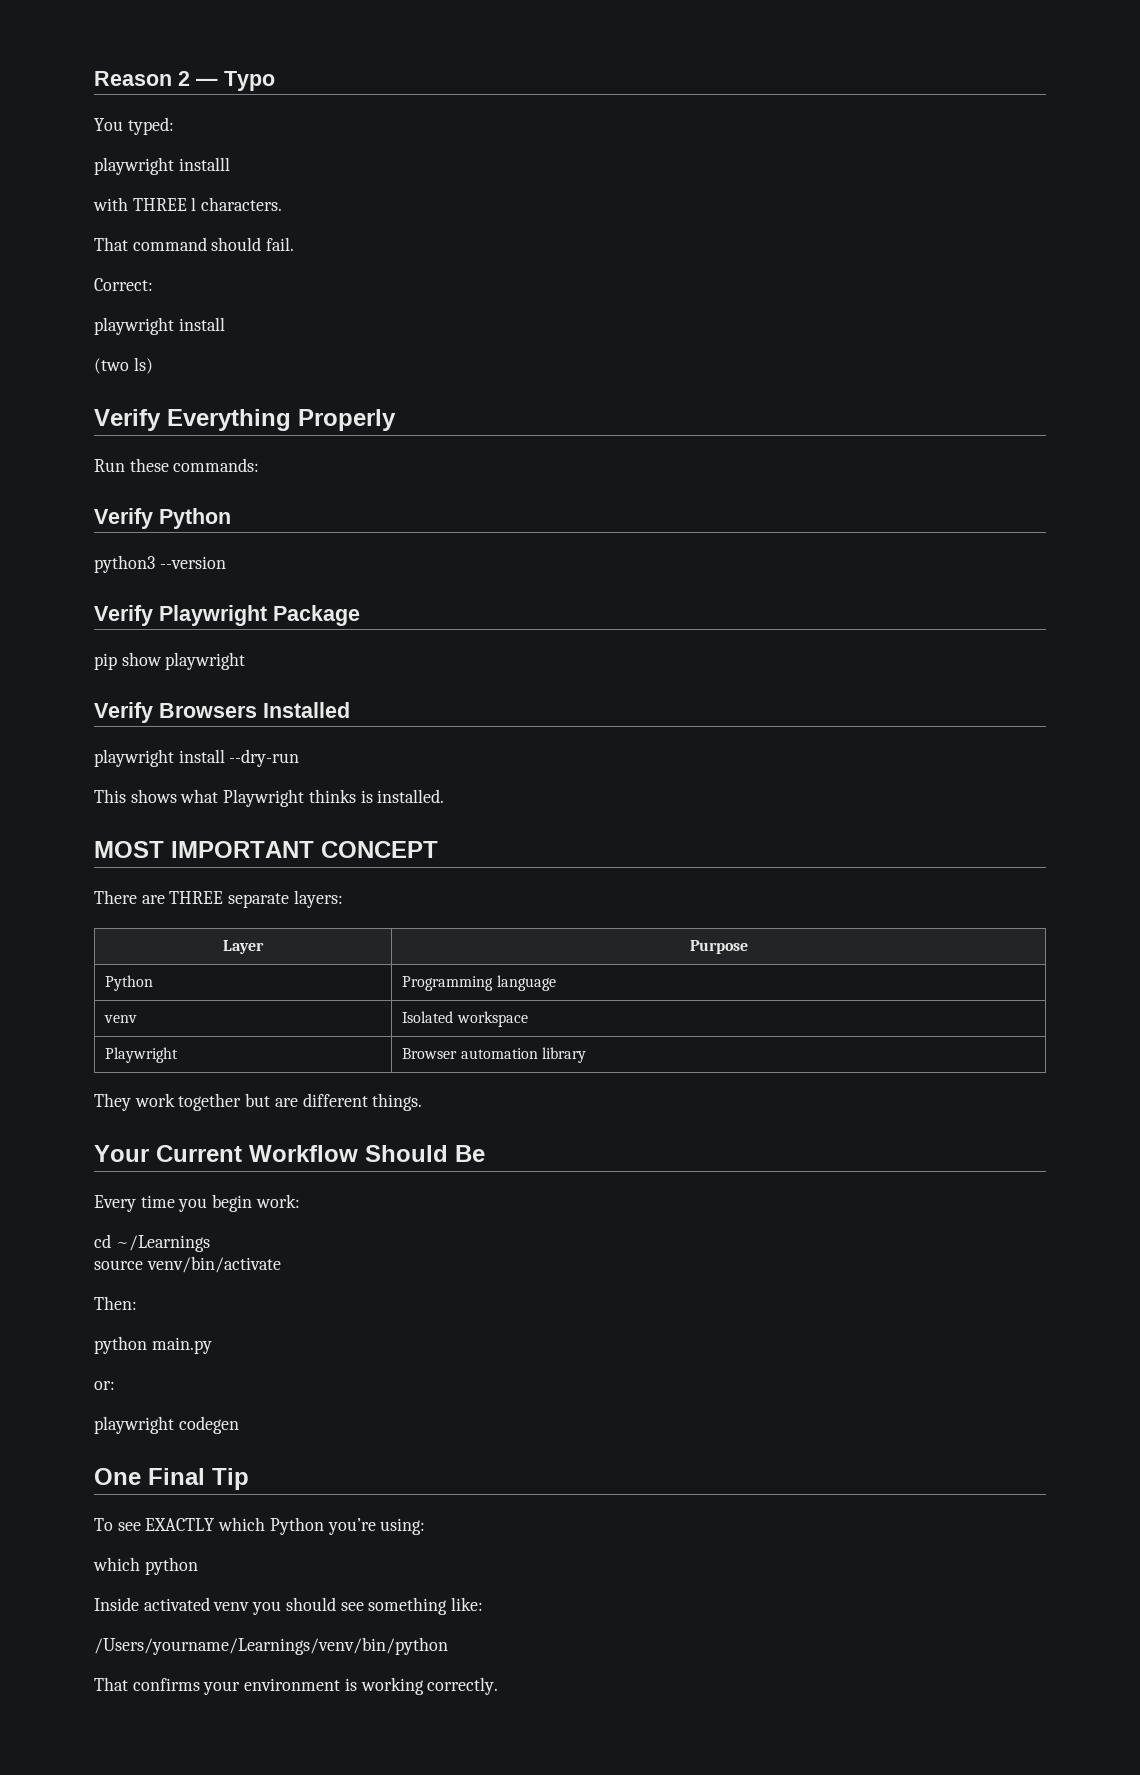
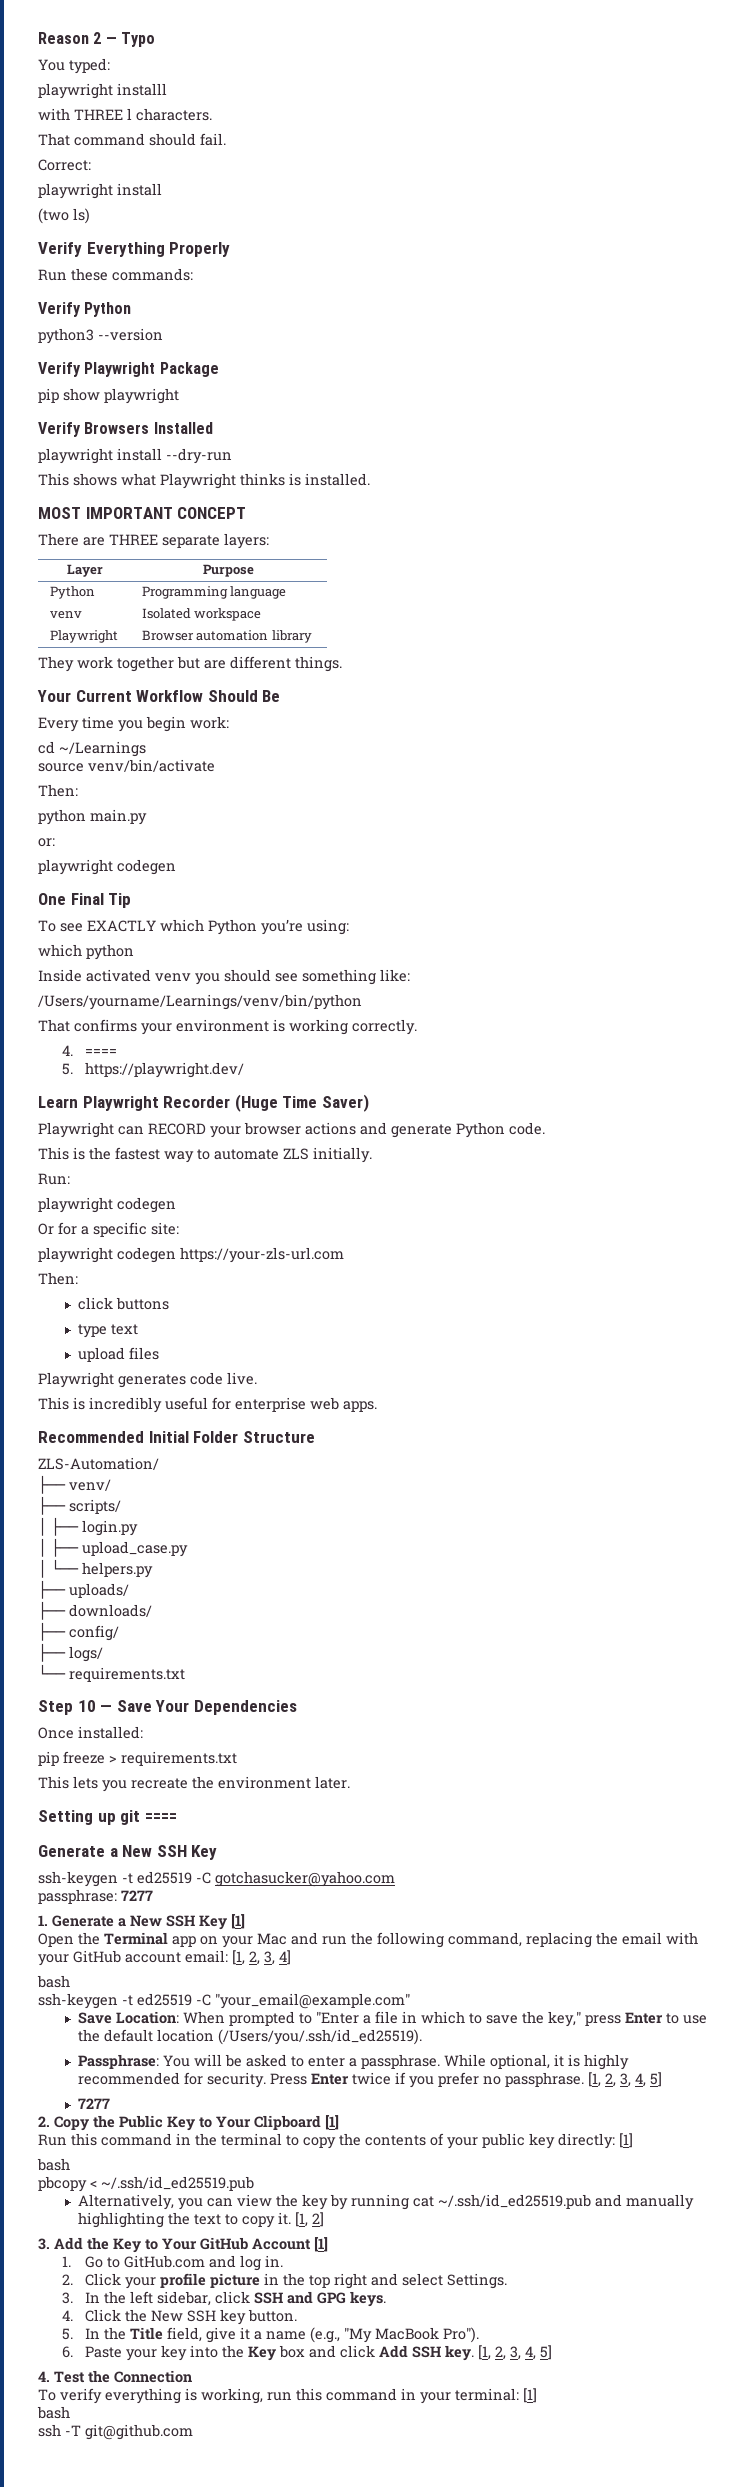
(499, 1686) none -> [61,1045,118,1056] [61,1062,245,1078] [38,1094,369,1112] [38,1122,545,1138] [38,1147,372,1163] [38,1173,70,1185] [38,1197,176,1213] [38,1222,179,1237] [38,1247,344,1263] [38,1272,78,1285] [77,1297,169,1310] [77,1324,138,1338] [77,1347,159,1362] [38,1372,257,1388] [38,1397,377,1413] [38,1431,315,1443] [38,1457,159,1470] [38,1475,111,1494] [38,1496,121,1515] [38,1517,138,1536] [38,1538,188,1557] [38,1559,153,1578] [38,1580,129,1599] [38,1601,152,1620] [38,1622,119,1641] [38,1643,103,1662] [38,1664,185,1682] [38,1700,297,1715] [38,1726,143,1739] [38,1751,237,1766] [38,1776,350,1792] [38,1810,177,1825] [38,1845,218,1860] [38,1871,395,1887] [38,1889,153,1904] [38,1914,245,1930] [38,1932,698,1948] [38,1950,291,1966] [37,1975,70,1988] [38,1993,410,2009] [77,2011,707,2027] [77,2029,422,2045] [77,2054,629,2070] [77,2072,662,2088] [77,2098,110,2109] [38,2115,339,2131] [38,2133,633,2149] [37,2158,70,2171] [38,2176,254,2192] [77,2194,694,2210] [77,2212,324,2228] [38,2237,328,2253] [61,2255,284,2271] [61,2273,508,2289] [61,2291,387,2307] [61,2309,298,2325] [61,2327,480,2343] [61,2345,553,2361] [38,2370,192,2383] [38,2388,537,2404] [37,2406,70,2419] [38,2424,193,2440] // 4. ==== // 5. https://playwright.dev/ // Learn Playwright Recorder (Huge Time Saver) // Playwright can RECORD your browser actions and generate Python code. // This is the fastest way to automate ZLS initially. // Run: // playwright codegen // Or for a specific site: // playwright codegen https://your-zls-url.com // Then: // click buttons // type text // upload files // Playwright generates code live. // This is incredibly useful for enterprise web apps. // Recommended Initial Folder Structure // ZLS-Automation/ // ├── venv/ // ├── scripts/ // │ ├── login.py // │ ├── upload_case.py // │ └── helpers.py // ├── uploads/ // ├── downloads/ // ├── config/ // ├── logs/ // └── requirements.txt // Step 10 — Save Your Dependencies // Once installed: // pip freeze > requirements.txt // This lets you recreate the environment later. // Setting up git ==== // Generate a New SSH Key // ssh-keygen -t ed25519 -C gotchasucker@yahoo.com // passphrase: 7277 // 1. Generate a New SSH Key [1] // Open the Terminal app on your Mac and run the following command, replacing the email with your GitHub account email: [1, 2, 3, 4] // bash // ssh-keygen -t ed25519 -C "your_email@example.com" // Save Location: When prompted to "Enter a file in which to save the key," press Enter to use the default location (/Users/you/.ssh/id_ed25519). // Passphrase: You will be asked to enter a passphrase. While optional, it is highly recommended for security. Press Enter twice if you prefer no passphrase. [1, 2, 3, 4, 5] // 7277 // 2. Copy the Public Key to Your Clipboard [1] // Run this command in the terminal to copy the contents of your public key directly: [1] // bash // pbcopy < ~/.ssh/id_ed25519.pub // Alternatively, you can view the key by running cat ~/.ssh/id_ed25519.pub and manually highlighting the text to copy it. [1, 2] // 3. Add the Key to Your GitHub Account [1] // 1. Go to GitHub.com and log in. // 2. Click your profile picture in the top right and select Settings. // 3. In the left sidebar, click SSH and GPG keys. // 4. Click the New SSH key button. // 5. In the Title field, give it a name (e.g., "My MacBook Pro"). // 6. Paste your key into the Key box and click Add SSH key. [1, 2, 3, 4, 5] // 4. Test the Connection // To verify everything is working, run this command in your terminal: [1] // bash // ssh -T git@github.com

